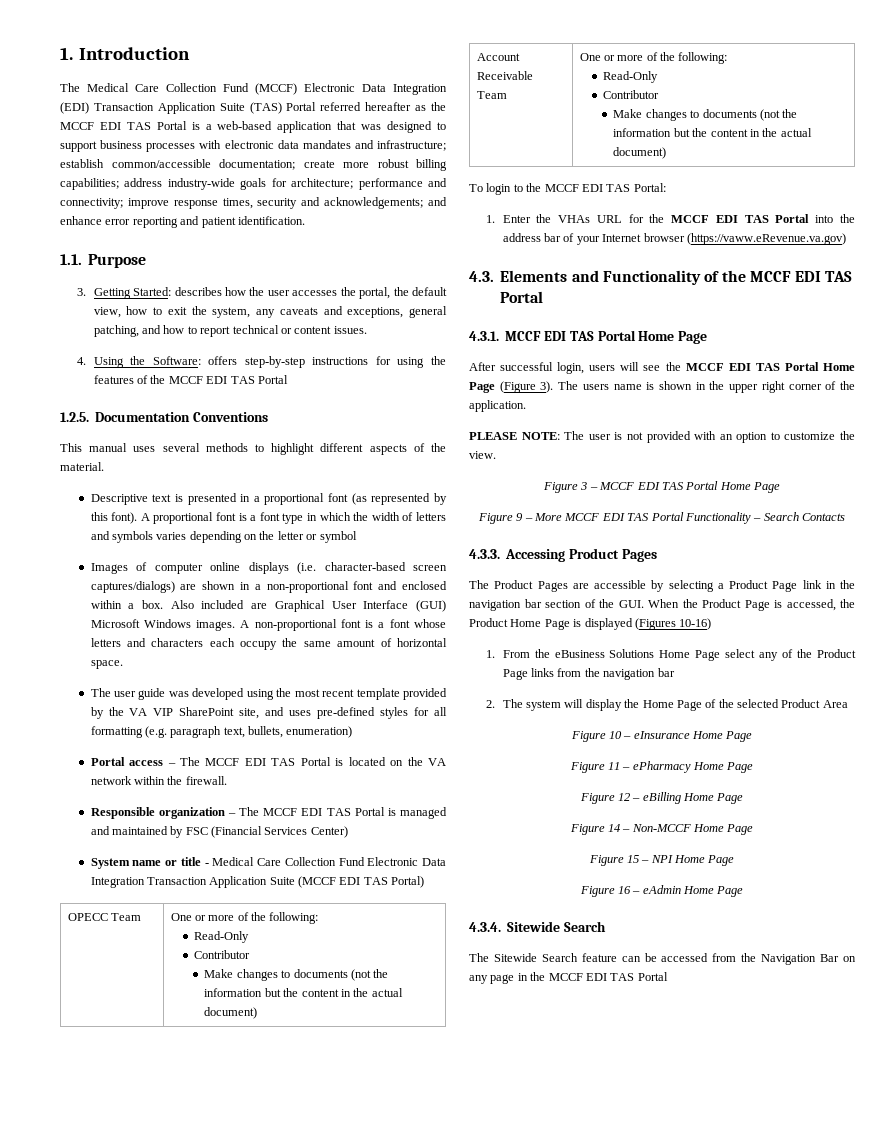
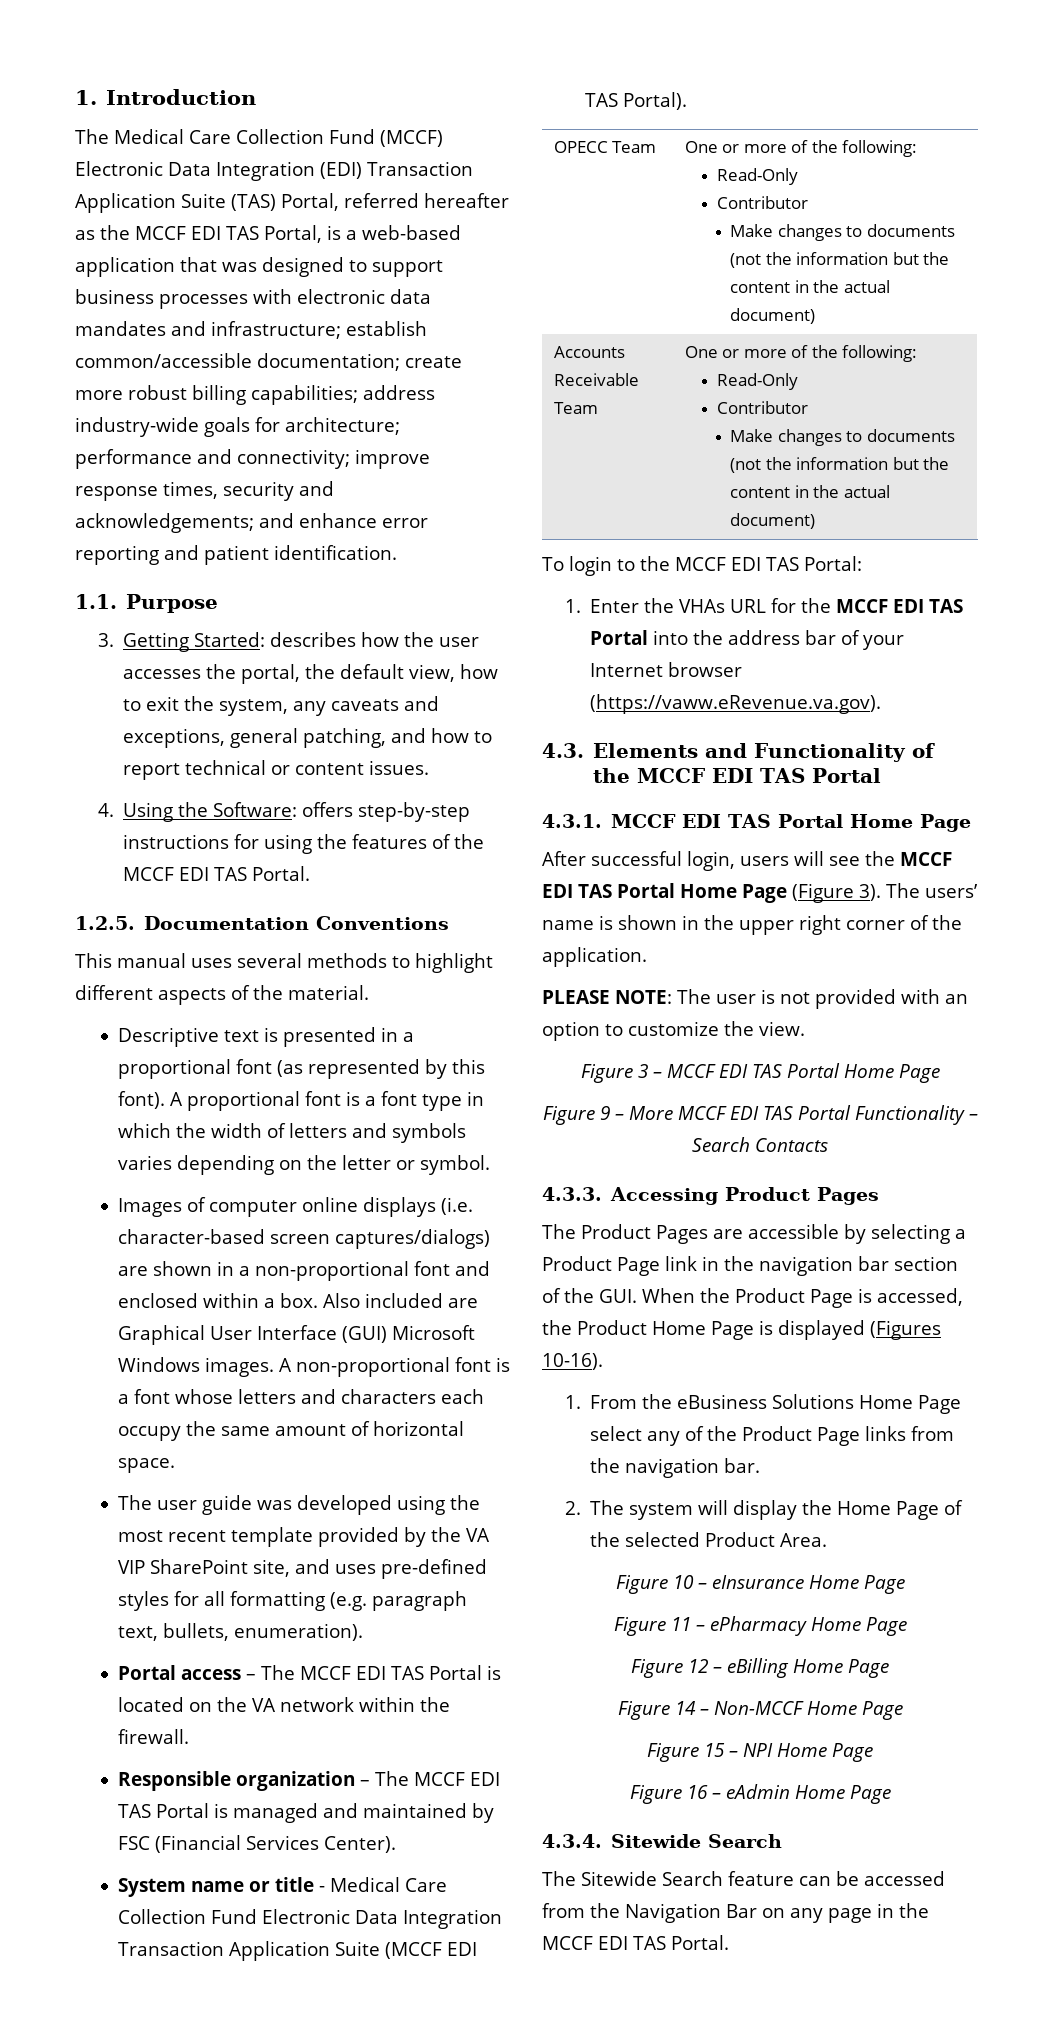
[286,102,317,111] Portal -> [280,193,339,211] Portal,
[156,121,187,130] Portal -> [263,225,322,243] Portal,
[257,375,288,384] Portal -> [252,866,311,881] Portal.
[319,531,357,543] symbol -> [420,1155,491,1175] symbol.
[286,726,353,738] enumeration) -> [234,1623,364,1641] enumeration).
[310,826,348,838] Center) -> [324,1836,397,1853] Center).
[391,876,425,888] Portal) -> [623,92,688,110] Portal).
[476,53,520,61] Account -> [553,346,625,358] Accounts
[686,233,846,245] (https://vaww.eRevenue.va.gov) -> [590,694,882,714] (https://vaww.eRevenue.va.gov).
[582,384,609,390] users -> [924,884,977,898] users’
[679,618,712,630] 10-16) -> [542,1353,603,1370] 10-16).
[657,668,675,677] bar -> [724,1458,761,1473] bar.
[822,700,848,708] Area -> [780,1533,828,1547] Area.
[637,972,668,981] Portal -> [670,1935,729,1950] Portal.

